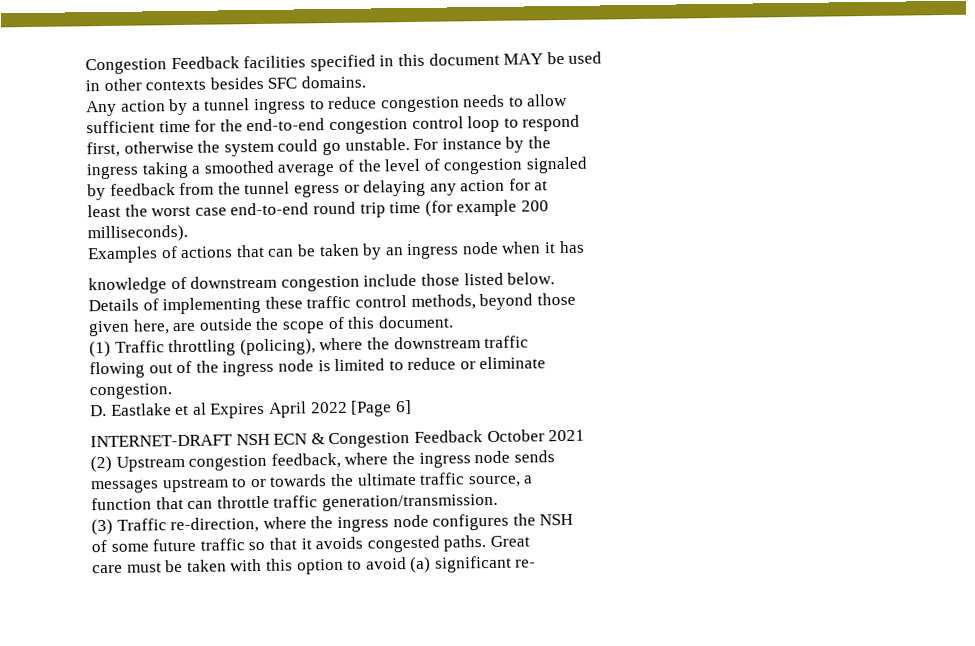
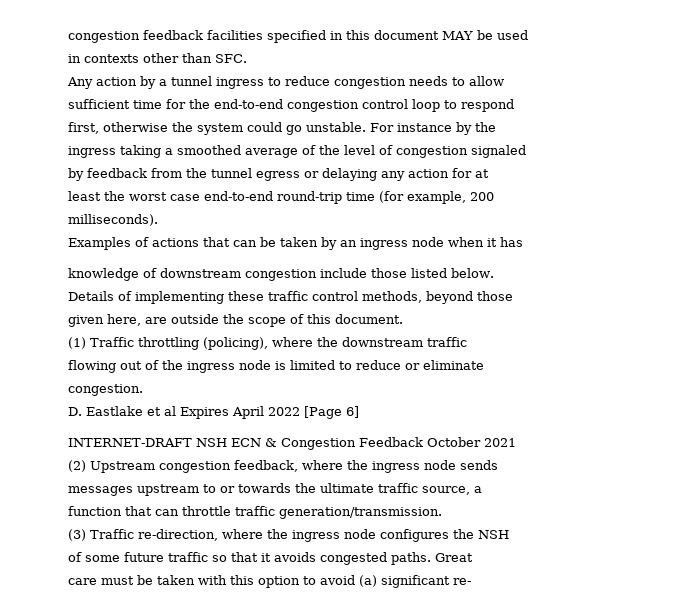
[85,56,240,75] Congestion Feedback -> [68,30,203,43] congestion feedback
[103,75,366,92] other contexts besides SFC domains. -> [84,53,247,63] contexts other than SFC.
[312,201,386,218] round trip -> [277,191,342,204] round-trip
[456,199,518,217] example -> [407,191,466,204] example,

